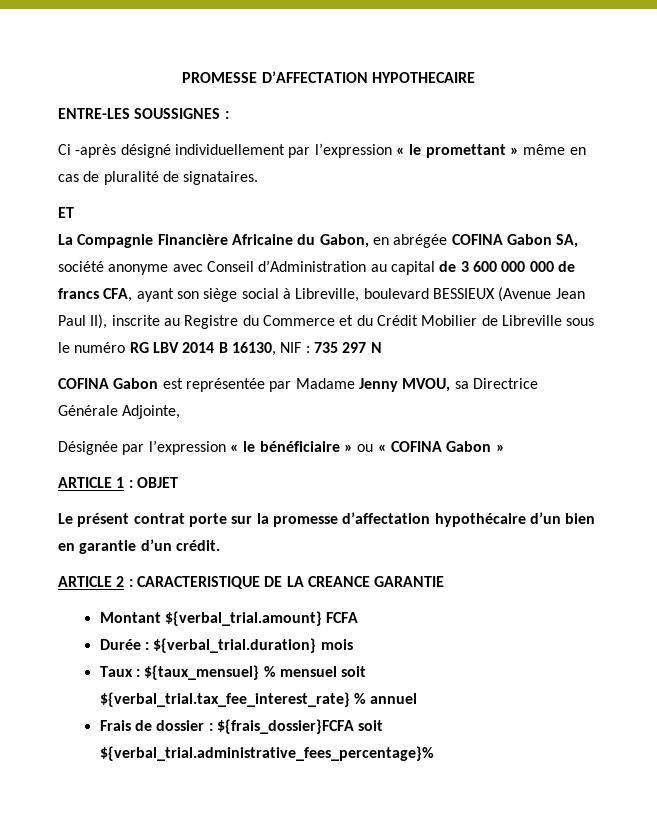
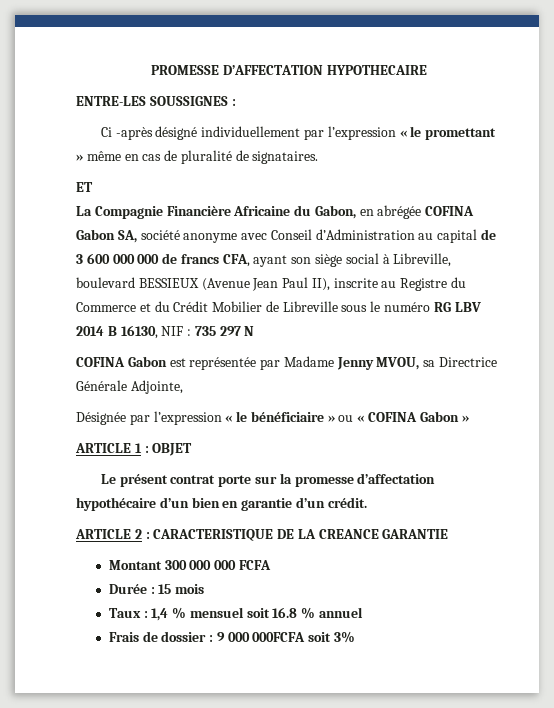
[164,611,322,626] ${verbal_trial.amount} -> [164,560,237,570] 300 000 000
[153,638,317,653] ${verbal_trial.duration} -> [158,584,172,594] 15
[144,665,260,680] ${taux_mensuel} -> [151,608,169,621] 1,4
[99,692,350,707] ${verbal_trial.tax_fee_interest_rate} -> [272,607,298,618] 16.8
[216,719,384,734] [99,746,434,761] ${frais_dossier}FCFA soit ${verbal_trial.administrative_fees_percentage}% -> [216,631,356,643] 9 000 000FCFA soit 3%

